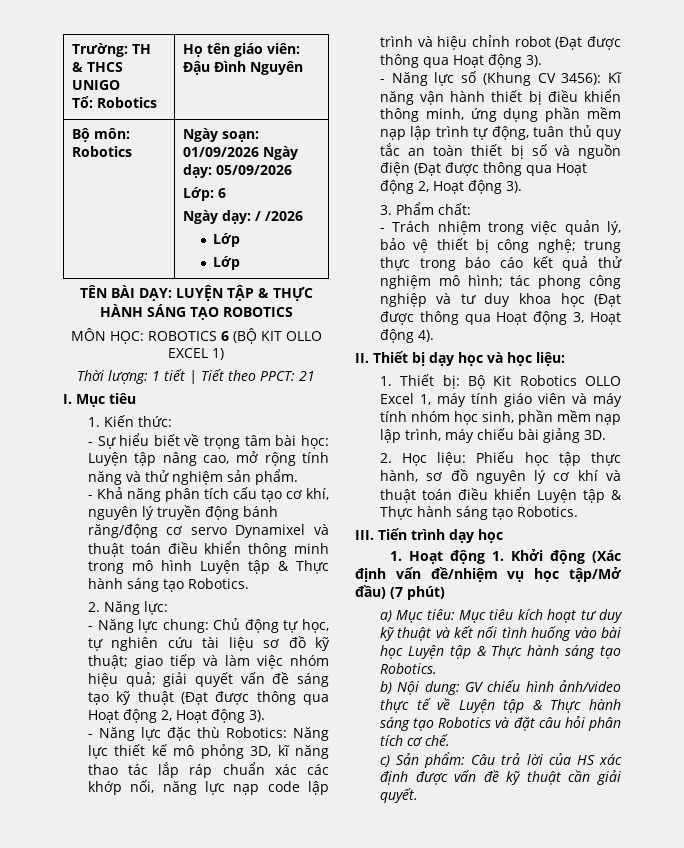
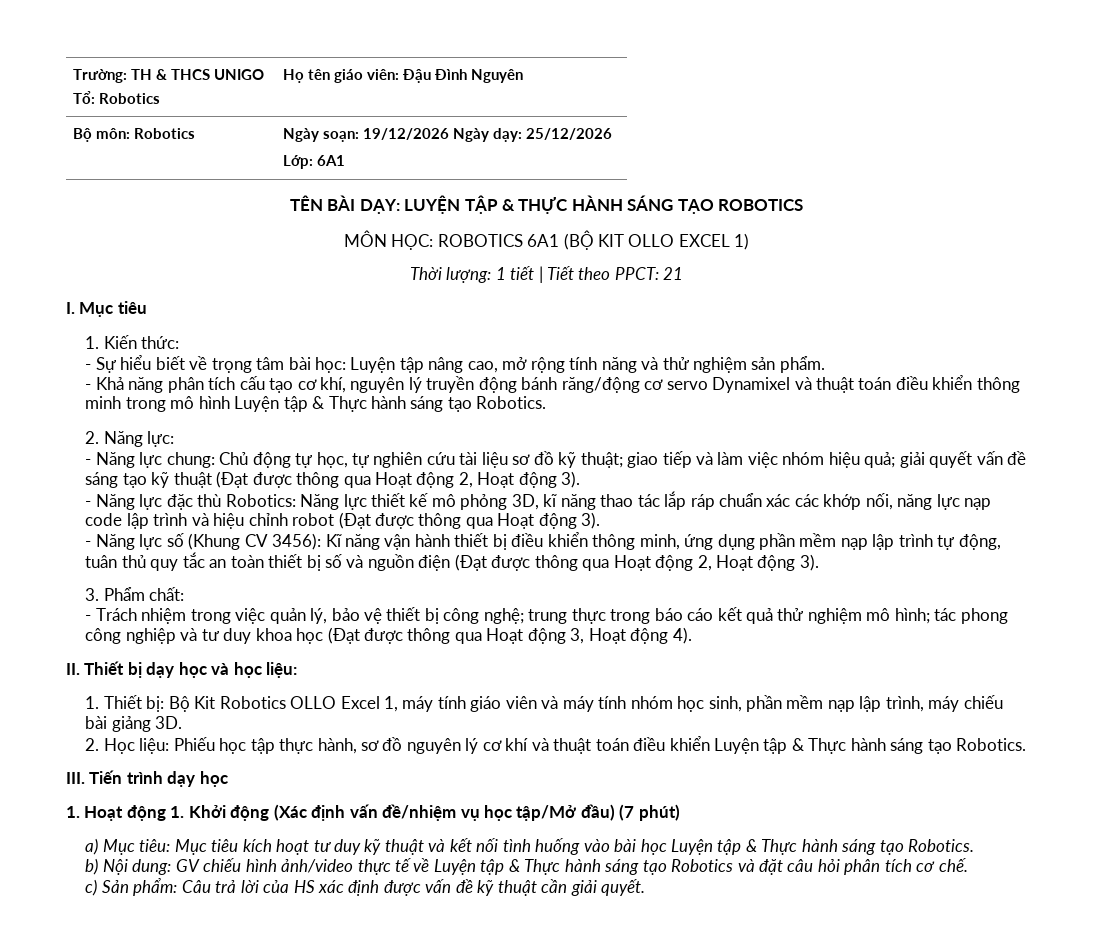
[183,146,299,160] [183,164,293,179] 01/09/2026 Ngày dạy: 05/09/2026 -> [362,128,612,142] 19/12/2026 Ngày dạy: 25/12/2026
[218,188,227,198] [183,210,304,225] [213,233,241,247] [213,256,241,270] 6 // Ngày dạy: / /2026 // Lớp // Lớp -> [316,155,345,166] 6A1
[220,331,229,341] 6 -> [527,234,560,247] 6A1

